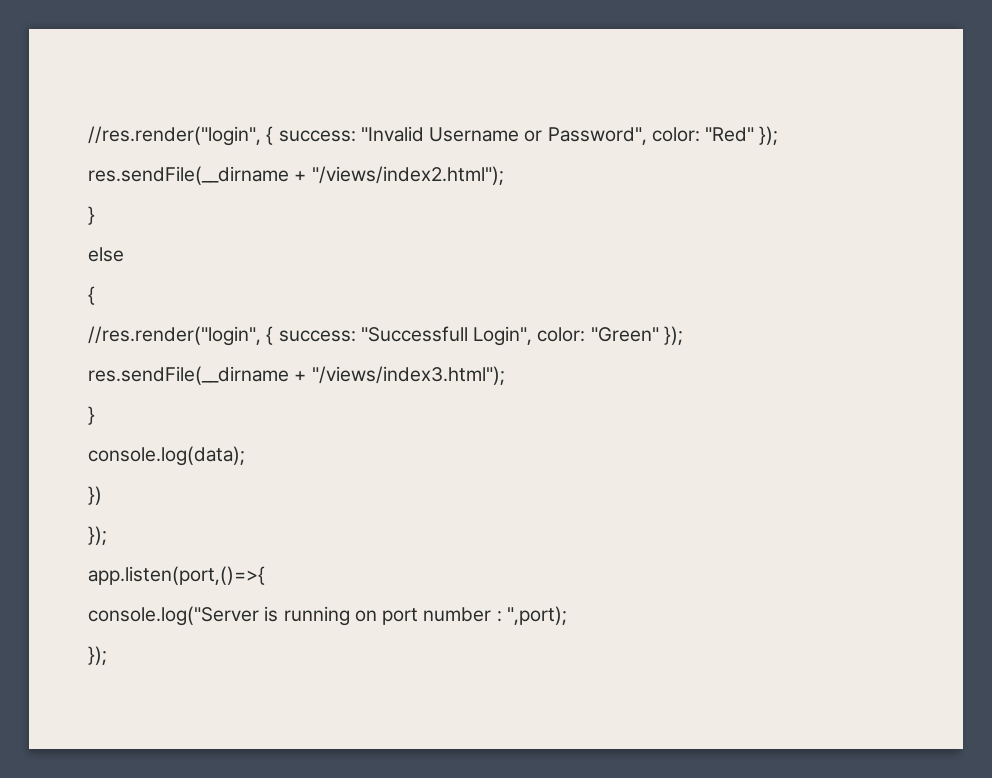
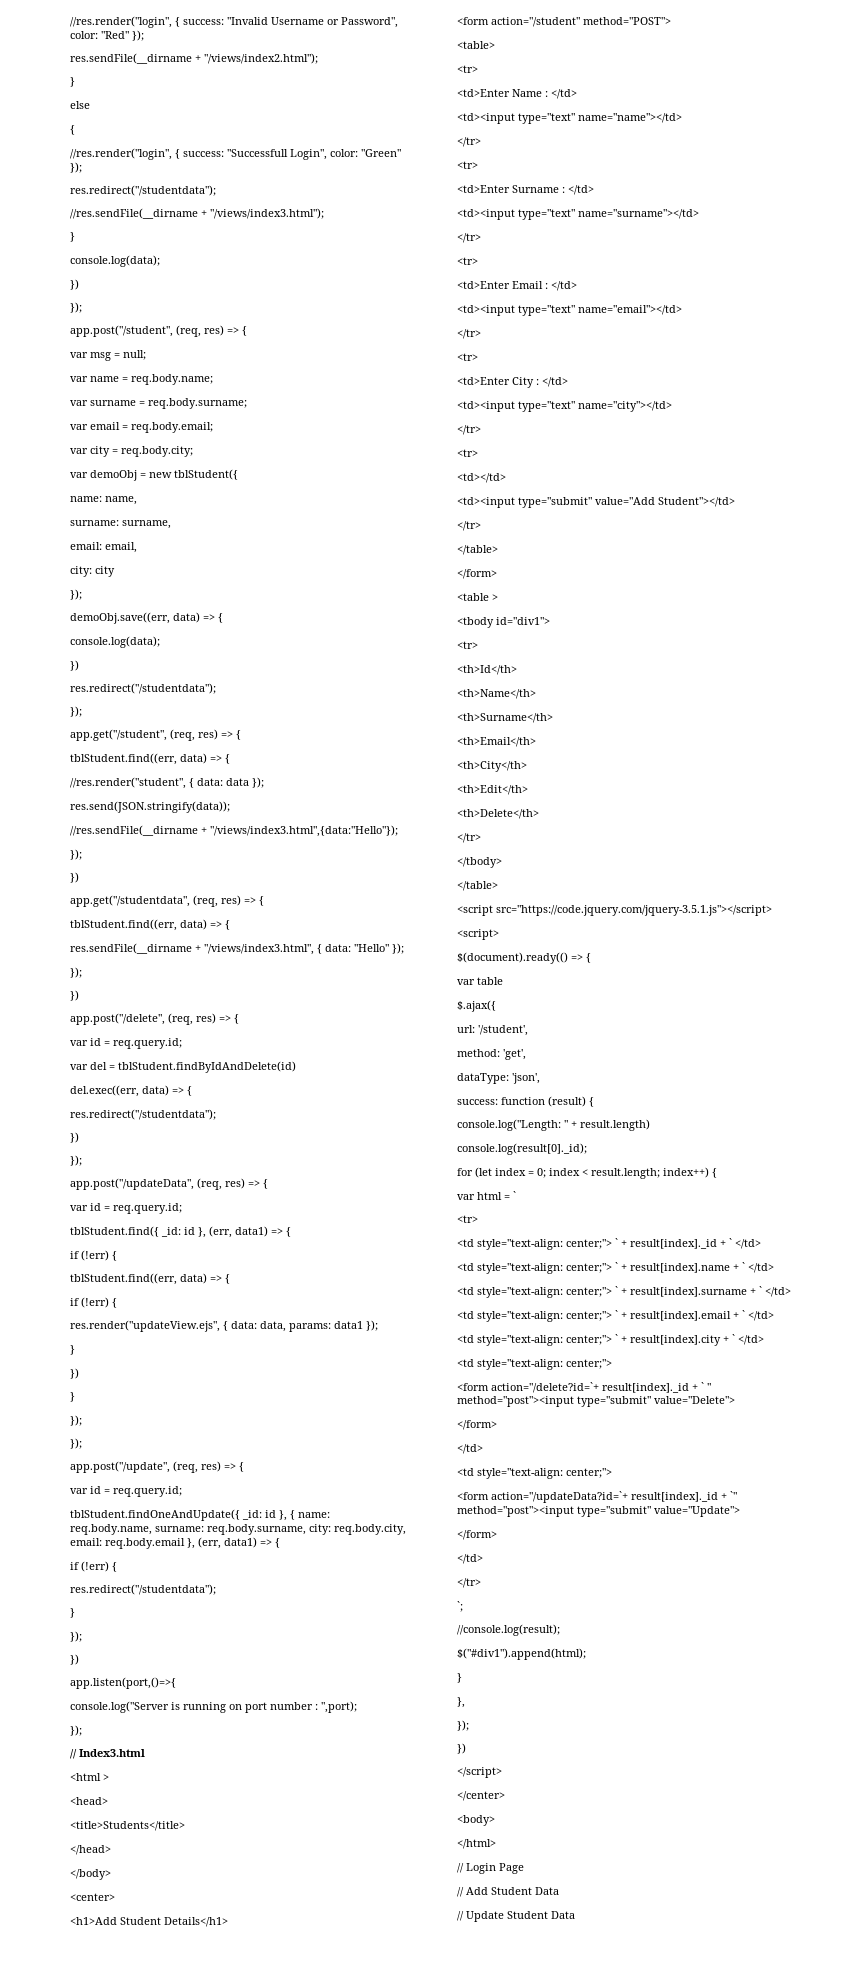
[88,366,290,385] res.sendFile(__dirname -> [70,185,217,196] [70,208,199,219] res.redirect("/studentdata"); // //res.sendFile(__dirname
(108, 535) none -> [70,325,248,337] [70,350,147,361] [70,374,214,385] [70,398,248,409] [70,422,214,433] [70,446,194,457] [70,469,239,481] [70,496,138,505] [70,520,172,529] [70,542,138,553] [70,566,116,577] [70,589,83,600] [70,612,224,624] [70,636,161,648] [70,660,80,671] [70,683,217,694] [70,706,83,717] [70,729,242,741] [70,753,231,765] [70,777,265,789] [70,801,231,813] [70,825,399,837] [70,849,83,860] [70,872,80,883] [70,895,265,907] [70,919,231,931] [70,943,405,955] [70,967,83,978] [70,990,80,1001] [70,1013,240,1025] [70,1038,183,1049] [70,1061,297,1073] [70,1085,193,1097] [70,1109,217,1120] [70,1132,80,1143] [70,1155,83,1166] [70,1178,269,1190] [70,1203,183,1214] [70,1226,292,1238] [70,1250,118,1261] [70,1273,231,1285] [70,1297,118,1308] [70,1320,379,1332] [70,1345,76,1355] [70,1368,80,1379] [70,1392,76,1402] [70,1415,83,1426] [70,1438,83,1449] [70,1461,245,1473] [70,1486,183,1497] [70,1509,331,1521] [70,1524,407,1535] [70,1537,281,1549] [70,1561,118,1572] [70,1584,217,1595] [70,1608,76,1618] [70,1631,83,1642] [70,1654,80,1665] // app.post("/student", (req, res) => { // var msg = null; // var name = req.body.name; // var surname = req.body.surname; // var email = req.body.email; // var city = req.body.city; // var demoObj = new tblStudent({ // name: name, // surname: surname, // email: email, // city: city // }); // demoObj.save((err, data) => { // console.log(data); // }) // res.redirect("/studentdata"); // }); // app.get("/student", (req, res) => { // tblStudent.find((err, data) => { // //res.render("student", { data: data }); // res.send(JSON.stringify(data)); // //res.sendFile(__dirname + "/views/index3.html",{data:"Hello"}); // }); // }) // app.get("/studentdata", (req, res) => { // tblStudent.find((err, data) => { // res.sendFile(__dirname + "/views/index3.html", { data: "Hello" }); // }); // }) // app.post("/delete", (req, res) => { // var id = req.query.id; // var del = tblStudent.findByIdAndDelete(id) // del.exec((err, data) => { // res.redirect("/studentdata"); // }) // }); // app.post("/updateData", (req, res) => { // var id = req.query.id; // tblStudent.find({ _id: id }, (err, data1) => { // if (!err) { // tblStudent.find((err, data) => { // if (!err) { // res.render("updateView.ejs", { data: data, params: data1 }); // } // }) // } // }); // }); // app.post("/update", (req, res) => { // var id = req.query.id; // tblStudent.findOneAndUpdate({ _id: id }, { name: req.body.name, surname: req.body.surname, city: req.body.city, email: req.body.email }, (err, data1) => { // if (!err) { // res.redirect("/studentdata"); // } // }); // })
(108, 655) none -> [70,1749,146,1759] [70,1773,110,1781] [70,1797,109,1805] [70,1821,186,1831] [70,1845,112,1855] [70,1869,112,1880] [70,1893,116,1901] [70,1917,229,1927] [457,17,672,27] [457,41,496,49] [457,65,479,73] [457,89,578,99] [457,113,683,124] [457,137,482,147] [457,161,479,169] [457,185,595,195] [457,209,700,220] [457,233,482,243] [457,257,479,265] [457,281,578,291] [457,305,683,316] [457,329,482,339] [457,353,479,361] [457,377,569,388] [457,401,673,412] [457,425,482,435] [457,449,479,457] [457,473,507,483] [457,497,736,508] [457,521,482,531] [457,545,499,555] [457,569,498,579] [457,593,499,601] [457,617,551,628] [457,641,479,649] [457,665,518,675] [457,689,537,699] [457,713,554,723] [457,737,537,747] [457,761,528,772] [457,785,529,795] [457,809,540,819] [457,833,482,843] [457,857,503,868] [457,881,499,891] [457,905,773,916] [457,929,500,940] [457,952,592,964] [457,977,504,985] [457,1000,497,1012] [457,1025,529,1036] [457,1049,527,1060] [457,1073,541,1084] [457,1096,595,1107] [457,1119,651,1131] [457,1143,588,1155] [457,1167,718,1179] [457,1191,517,1200] [457,1215,479,1223] [457,1238,762,1250] [457,1262,775,1274] [457,1286,792,1298] [457,1310,775,1322] [457,1334,765,1346] [457,1359,613,1370] [457,1382,712,1393] [457,1396,736,1407] [457,1420,498,1430] [457,1444,484,1454] [457,1468,613,1479] [457,1491,738,1503] [457,1506,741,1517] [457,1530,498,1540] [457,1554,484,1564] [457,1578,482,1588] [457,1601,464,1612] [457,1624,561,1636] [457,1648,587,1660] [457,1673,463,1683] [457,1697,466,1708] [457,1720,470,1731] [457,1743,467,1754] [457,1767,503,1778] [457,1791,506,1801] [457,1815,496,1826] [457,1839,497,1849] [457,1863,525,1874] [457,1887,560,1897] [457,1911,576,1922] // // Index3.html // <html > // <head> // <title>Students</title> // </head> // </body> // <center> // <h1>Add Student Details</h1> // <form action="/student" method="POST"> // <table> // <tr> // <td>Enter Name : </td> // <td><input type="text" name="name"></td> // </tr> // <tr> // <td>Enter Surname : </td> // <td><input type="text" name="surname"></td> // </tr> // <tr> // <td>Enter Email : </td> // <td><input type="text" name="email"></td> // </tr> // <tr> // <td>Enter City : </td> // <td><input type="text" name="city"></td> // </tr> // <tr> // <td></td> // <td><input type="submit" value="Add Student"></td> // </tr> // </table> // </form> // <table > // <tbody id="div1"> // <tr> // <th>Id</th> // <th>Name</th> // <th>Surname</th> // <th>Email</th> // <th>City</th> // <th>Edit</th> // <th>Delete</th> // </tr> // </tbody> // </table> // <script src="https://code.jquery.com/jquery-3.5.1.js"></script> // <script> // $(document).ready(() => { // var table // $.ajax({ // url: '/student', // method: 'get', // dataType: 'json', // success: function (result) { // console.log("Length: " + result.length) // console.log(result[0]._id); // for (let index = 0; index < result.length; index++) { // var html = ` // <tr> // <td style="text-align: center;"> ` + result[index]._id + ` </td> // <td style="text-align: center;"> ` + result[index].name + ` </td> // <td style="text-align: center;"> ` + result[index].surname + ` </td> // <td style="text-align: center;"> ` + result[index].email + ` </td> // <td style="text-align: center;"> ` + result[index].city + ` </td> // <td style="text-align: center;"> // <form action="/delete?id=`+ result[index]._id + ` " method="post"><input type="submit" value="Delete"> // </form> // </td> // <td style="text-align: center;"> // <form action="/updateData?id=`+ result[index]._id + `" method="post"><input type="submit" value="Update"> // </form> // </td> // </tr> // `; // //console.log(result); // $("#div1").append(html); // } // }, // }); // }) // </script> // </center> // <body> // </html> // // Login Page // // Add Student Data // // Update Student Data

